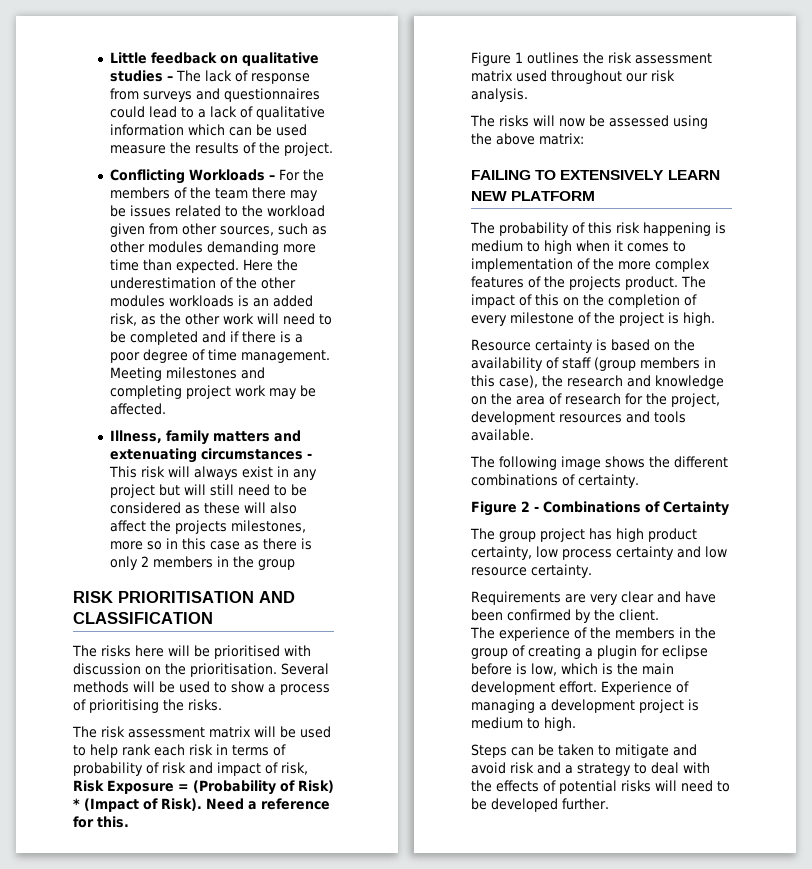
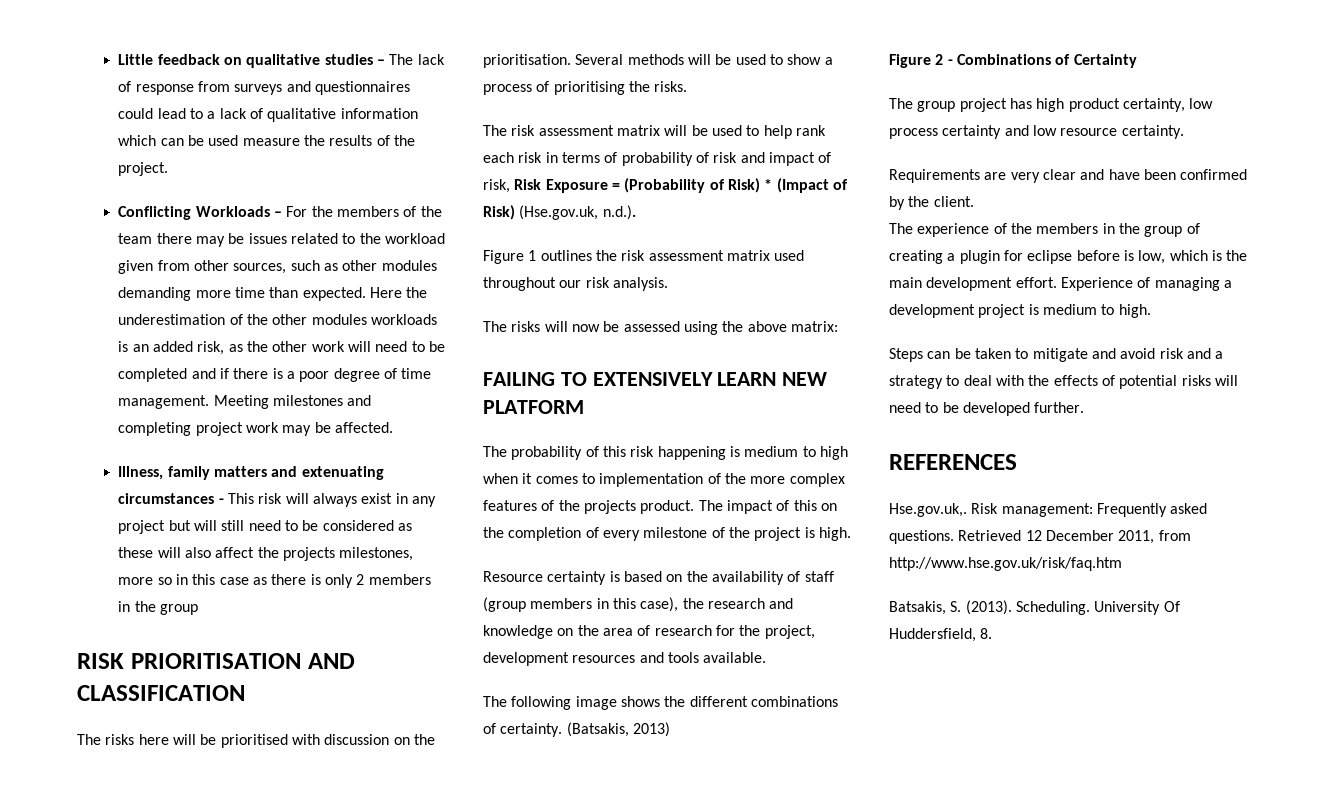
[161,798,330,811] [73,816,129,828] Risk). Need a reference for this. -> [483,205,636,220] Risk) (Hse.gov.uk, n.d.).
(639, 481) none -> [566,722,670,737] (Batsakis, 2013)
(609, 804) none -> [889,454,1017,470] [889,503,1208,517] [889,530,1191,544] [889,557,1122,571] [889,600,1180,615] [889,628,993,642] // REFERENCES // Hse.gov.uk,. Risk management: Frequently asked questions. Retrieved 12 December 2011, from http://www.hse.gov.uk/risk/faq.htm // Batsakis, S. (2013). Scheduling. University Of Huddersfield, 8.

